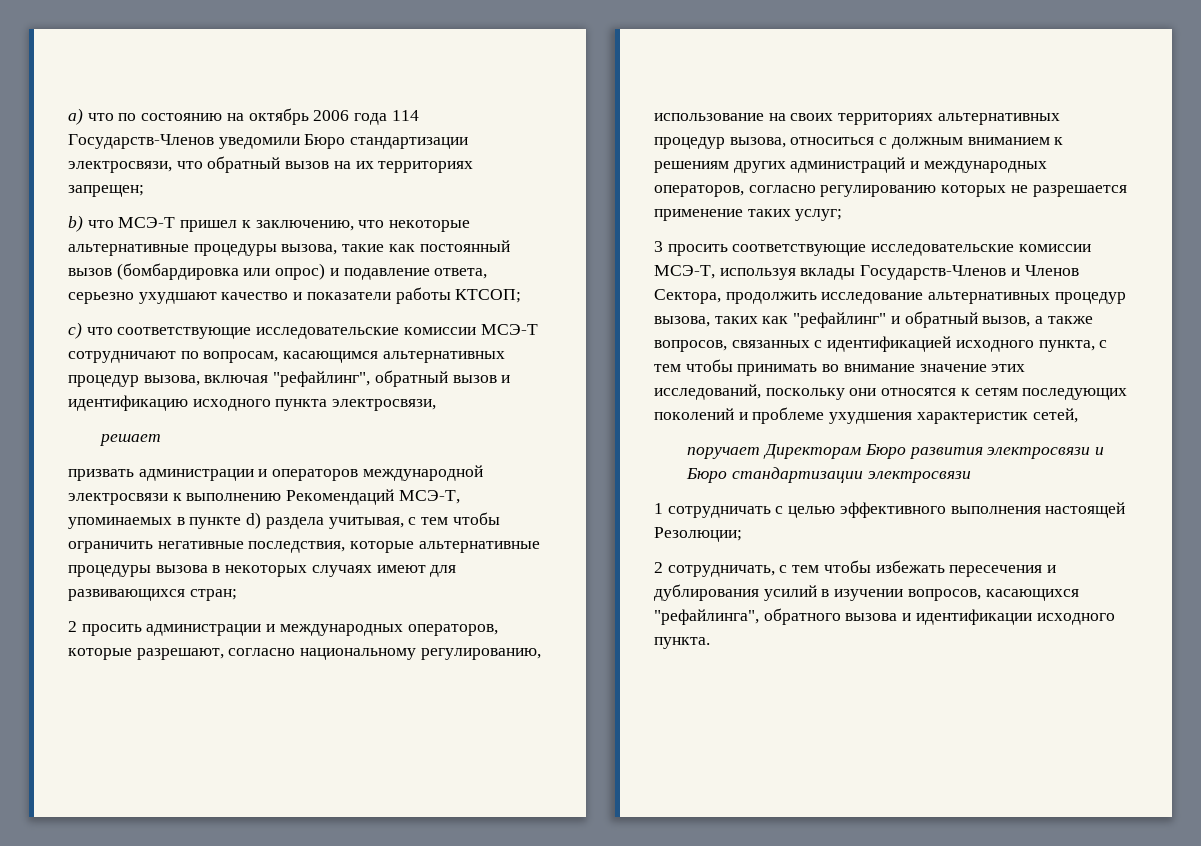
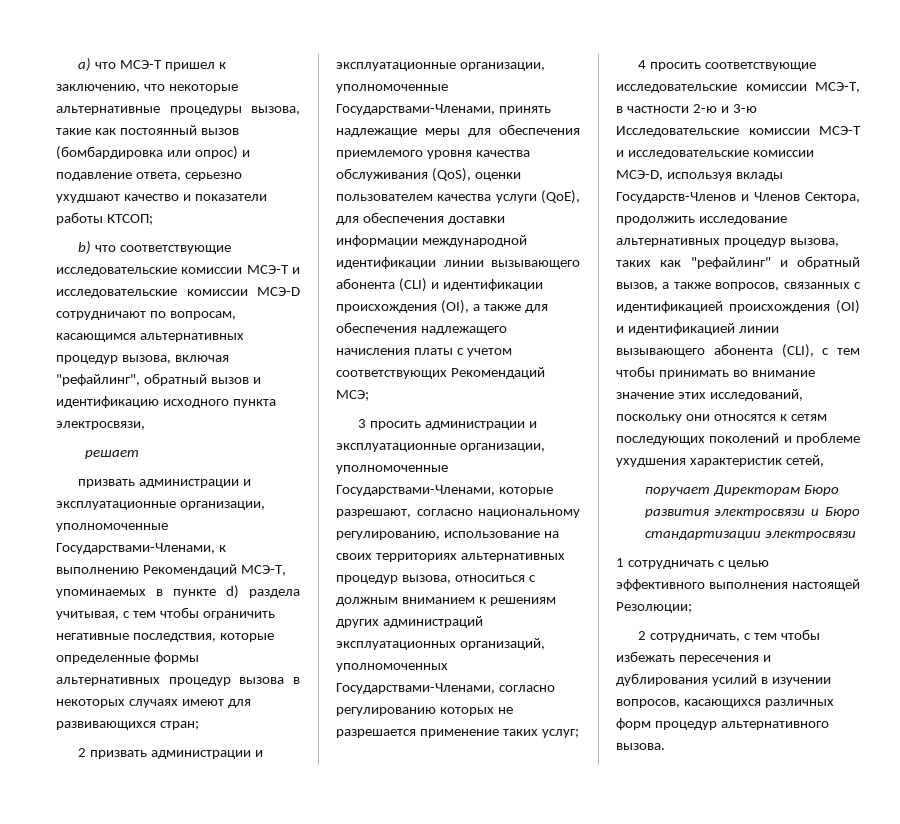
[118,108,419,125] [68,134,469,149] [68,156,474,173] [68,185,144,197] [68,215,114,232] по состоянию на октябрь 2006 года 114 Государств-Членов уведомили Бюро стандартизации электросвязи, что обратный вызов на их территориях запрещен; // b) что -> (117, 65) none
[68,322,82,339] с) -> [78,241,92,255] b)
(538, 329) none -> [292,267,300,274] [56,287,300,298] и исследовательские комиссии МСЭ-D
[272,465,483,481] [68,493,168,505] операторов международной электросвязи -> [56,501,265,510] [56,523,168,532] [56,543,215,554] эксплуатационные организации, уполномоченные Государствами-Членами,
[418,541,540,553] [68,565,151,577] альтернативные процедуры -> [56,652,199,664] [56,677,231,686] определенные формы альтернативных процедур
[81,624,498,636] просить администрации и международных операторов, -> [90,750,263,759] [336,62,545,71] [336,84,448,93] [336,104,551,115] [336,124,580,137] [336,150,530,159] [336,168,521,182] [336,190,580,204] [336,212,505,225] [336,235,527,247] [336,257,580,269] [336,278,543,292] [336,300,548,314] [336,322,507,335] [336,348,512,357] [336,367,545,379] [336,390,369,401] [358,419,537,430] [336,443,545,452] [336,465,448,474] [336,485,495,496] призвать администрации и эксплуатационные организации, уполномоченные Государствами-Членами, принять надлежащие меры для обеспечения приемлемого уровня качества обслуживания (QoS), оценки пользователем качества услуги (QoE), для обеспечения доставки информации международной идентификации линии вызывающего абонента (CLI) и идентификации происхождения (OI), а также для обеспечения надлежащего начисления платы с учетом соответствующих Рекомендаций МСЭ; // 3 просить администрации и эксплуатационные организации, уполномоченные Государствами-Членами,
[910,161,1047,173] [654,185,744,197] и международных операторов, -> [336,638,545,650] [336,663,448,672] [336,683,495,694] эксплуатационных организаций, уполномоченных Государствами-Членами,
[654,241,663,252] 3 -> [638,60,647,69] 4
(715, 272) none -> [616,104,757,113] [616,126,861,137] [616,150,814,159] [616,170,663,181] в частности 2-ю и 3-ю Исследовательские комиссии МСЭ-Т и исследовательские комиссии МСЭ-D,
[955,340,1095,352] исходного пункта, -> [729,300,860,314] [616,323,779,335] [616,344,814,358] происхождения (OI) и идентификацией линии вызывающего абонента (CLI),
[654,608,1115,625] [654,637,710,649] "рефайлинга", обратного вызова и идентификации исходного пункта. -> [764,699,834,708] [616,718,829,730] [616,743,665,750] различных форм процедур альтернативного вызова.

